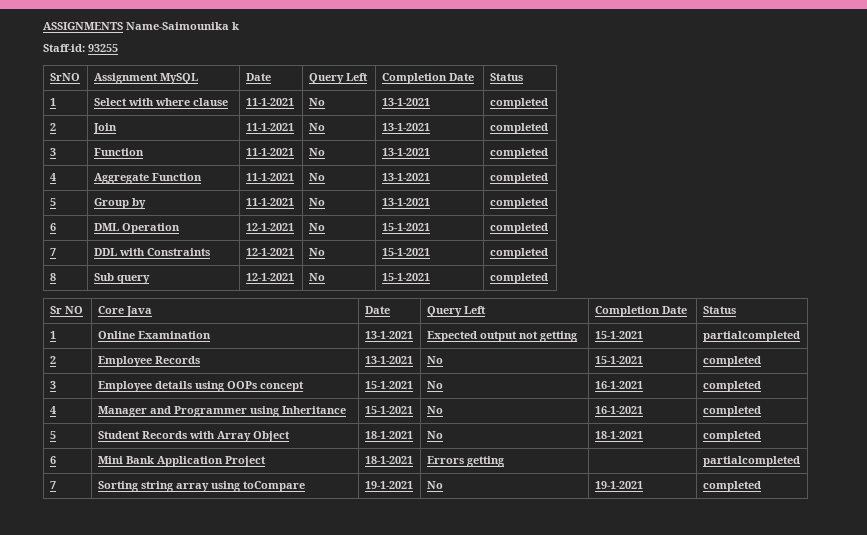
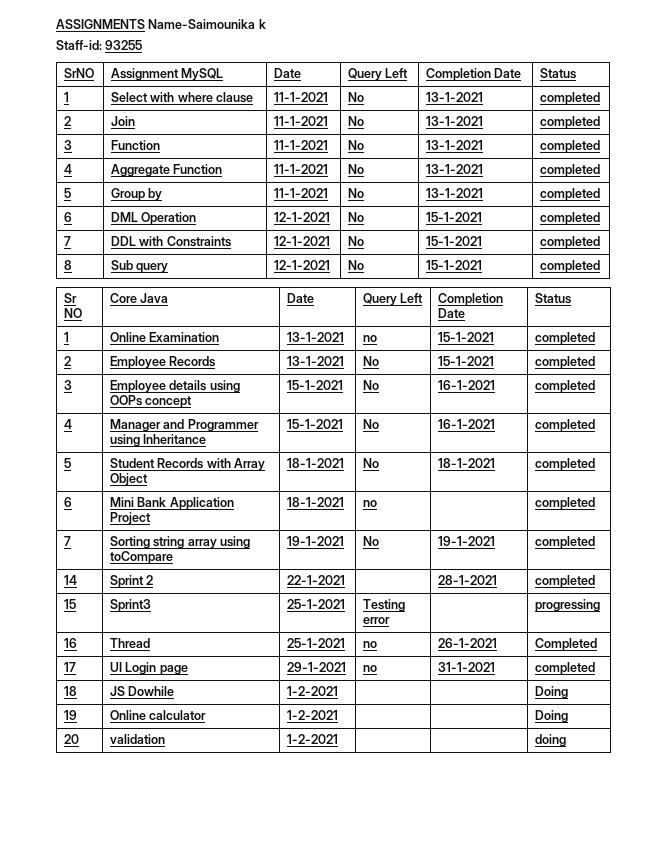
[426,331,578,342] [594,331,643,339] [702,331,800,342] Expected output not getting | 15-1-2021 | partialcompleted -> [363,335,378,342] [438,332,495,342] [535,332,596,345] no | 15-1-2021 | completed
[426,456,505,467] [702,456,800,467] Errors getting | | partialcompleted -> [363,500,378,507] [535,497,596,510] no | | completed
(761, 486) none -> [64,575,78,585] [110,575,154,588] [287,575,346,585] [438,575,498,585] [535,575,596,588] [64,599,77,609] [110,599,152,612] [287,599,346,609] [363,599,406,612] [363,617,391,624] [535,599,601,612] [64,638,78,648] [110,638,151,648] [287,638,346,648] [363,641,378,648] [438,638,498,648] [535,638,598,651] [64,662,77,672] [110,662,188,675] [287,662,347,672] [363,665,378,672] [438,662,496,672] [535,662,596,675] [64,686,78,696] [110,686,175,696] [287,686,339,696] [535,686,569,699] [64,710,78,720] [110,710,207,720] [287,710,339,720] [535,710,569,723] [64,734,80,744] [110,734,166,744] [287,734,339,744] [535,734,567,747] // 14 | Sprint 2 | 22-1-2021 | | 28-1-2021 | completed // 15 | Sprint3 | 25-1-2021 | Testing error | | progressing // 16 | Thread | 25-1-2021 | no | 26-1-2021 | Completed // 17 | UI Login page | 29-1-2021 | no | 31-1-2021 | completed // 18 | JS Dowhile | 1-2-2021 | | | Doing // 19 | Online calculator | 1-2-2021 | | | Doing // 20 | validation | 1-2-2021 | | | doing

